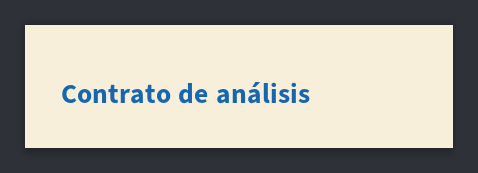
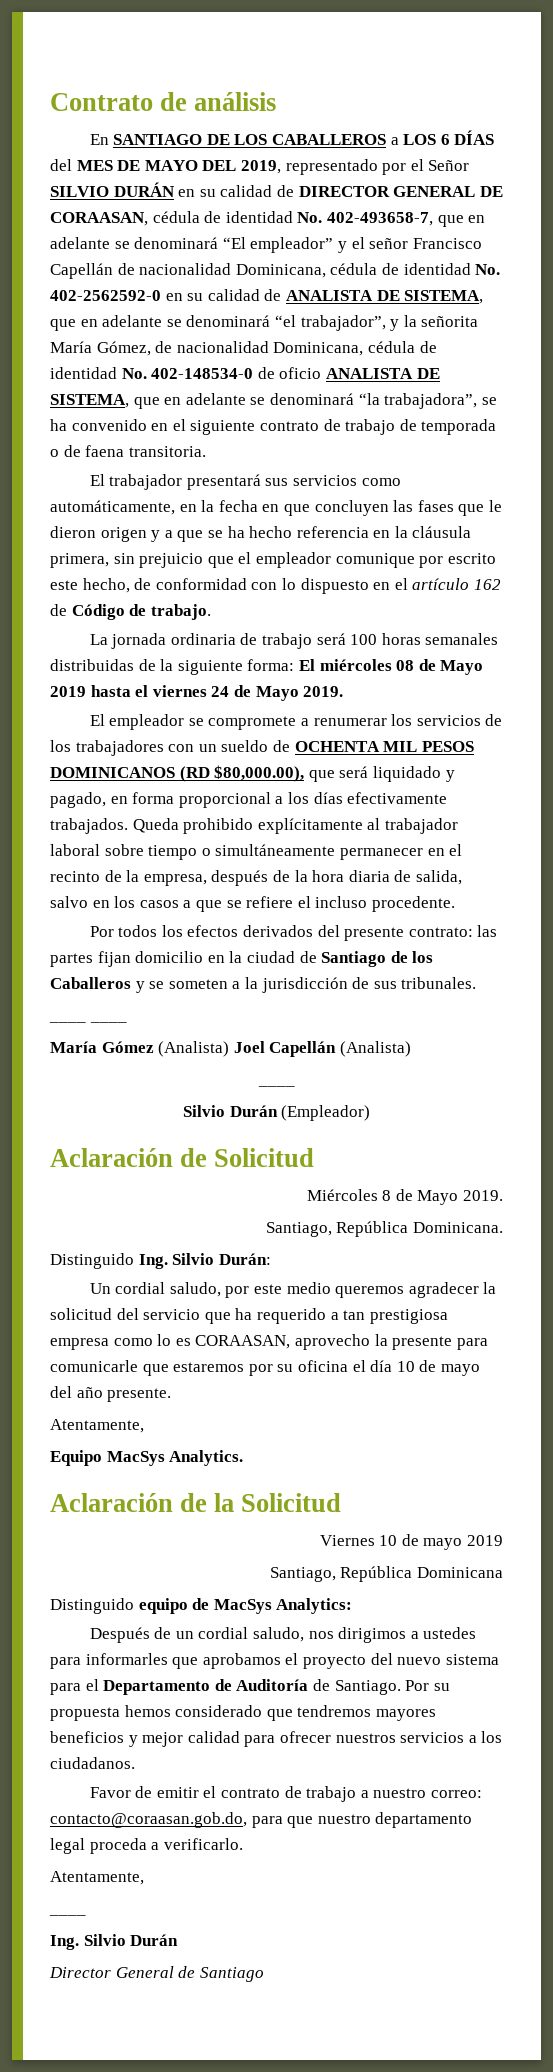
(310, 93) none -> [89,130,495,145] [50,159,470,175] [50,182,503,197] [50,211,486,227] [50,237,482,253] [50,263,501,279] [50,289,484,304] [50,315,479,331] [50,341,437,356] [50,367,440,379] [50,393,497,409] [50,419,497,435] [50,445,206,457] [89,474,401,490] [50,500,502,516] [50,526,472,542] [50,552,496,568] [50,578,501,594] [50,604,211,620] [89,633,499,649] [50,659,484,675] [50,685,344,701] [89,714,503,730] [50,740,474,756] [50,765,455,782] [50,792,448,808] [50,818,458,834] [50,844,463,860] [50,870,462,886] [50,896,455,912] [89,925,498,941] [50,951,434,967] [50,977,477,993] [49,1021,127,1023] [50,1041,411,1057] [257,1085,295,1087] [182,1105,371,1121] [50,1148,315,1167] [306,1189,503,1205] [265,1221,503,1237] [50,1253,271,1269] [89,1282,497,1298] [50,1308,448,1324] [50,1334,488,1350] [50,1360,480,1376] [50,1386,172,1402] [50,1419,144,1433] [50,1450,244,1466] [50,1493,342,1512] [319,1534,503,1550] [269,1566,503,1582] [50,1598,353,1614] [89,1627,477,1643] [50,1653,499,1669] [50,1679,450,1695] [50,1705,436,1721] [50,1731,503,1747] [50,1757,135,1769] [89,1786,483,1802] [50,1812,473,1828] [50,1838,243,1854] [50,1871,144,1885] [49,1914,86,1916] [50,1934,179,1950] [49,1966,264,1982] // En SANTIAGO DE LOS CABALLEROS a LOS 6 DÍAS del MES DE MAYO DEL 2019, representado por el Señor SILVIO DURÁN en su calidad de DIRECTOR GENERAL DE CORAASAN, cédula de identidad No. 402-493658-7, que en adelante se denominará “El empleador” y el señor Francisco Capellán de nacionalidad Dominicana, cédula de identidad No. 402-2562592-0 en su calidad de ANALISTA DE SISTEMA, que en adelante se denominará “el trabajador”, y la señorita María Gómez, de nacionalidad Dominicana, cédula de identidad No. 402-148534-0 de oficio ANALISTA DE SISTEMA, que en adelante se denominará “la trabajadora”, se ha convenido en el siguiente contrato de trabajo de temporada o de faena transitoria. // El trabajador presentará sus servicios como automáticamente, en la fecha en que concluyen las fases que le dieron origen y a que se ha hecho referencia en la cláusula primera, sin prejuicio que el empleador comunique por escrito este hecho, de conformidad con lo dispuesto en el artículo 162 de Código de trabajo. // La jornada ordinaria de trabajo será 100 horas semanales distribuidas de la siguiente forma: El miércoles 08 de Mayo 2019 hasta el viernes 24 de Mayo 2019. // El empleador se compromete a renumerar los servicios de los trabajadores con un sueldo de OCHENTA MIL PESOS DOMINICANOS (RD $80,000.00), que será liquidado y pagado, en forma proporcional a los días efectivamente trabajados. Queda prohibido explícitamente al trabajador laboral sobre tiempo o simultáneamente permanecer en el recinto de la empresa, después de la hora diaria de salida, salvo en los casos a que se refiere el incluso procedente. // Por todos los efectos derivados del presente contrato: las partes fijan domicilio en la ciudad de Santiago de los Caballeros y se someten a la jurisdicción de sus tribunales. // ____ ____ // María Gómez (Analista) Joel Capellán (Analista) // ____ // Silvio Durán (Empleador) // Aclaración de Solicitud // Miércoles 8 de Mayo 2019. // Santiago, República Dominicana. // Distinguido Ing. Silvio Durán: // Un cordial saludo, por este medio queremos agradecer la solicitud del servicio que ha requerido a tan prestigiosa empresa como lo es CORAASAN, aprovecho la presente para comunicarle que estaremos por su oficina el día 10 de mayo del año presente. // Atentamente, // Equipo MacSys Analytics. // Aclaración de la Solicitud // Viernes 10 de mayo 2019 // Santiago, República Dominicana // Distinguido equipo de MacSys Analytics: // Después de un cordial saludo, nos dirigimos a ustedes para informarles que aprobamos el proyecto del nuevo sistema para el Departamento de Auditoría de Santiago. Por su propuesta hemos considerado que tendremos mayores beneficios y mejor calidad para ofrecer nuestros servicios a los ciudadanos. // Favor de emitir el contrato de trabajo a nuestro correo: contacto@coraasan.gob.do, para que nuestro departamento legal proceda a verificarlo. // Atentamente, // ____ // Ing. Silvio Durán // Director General de Santiago

